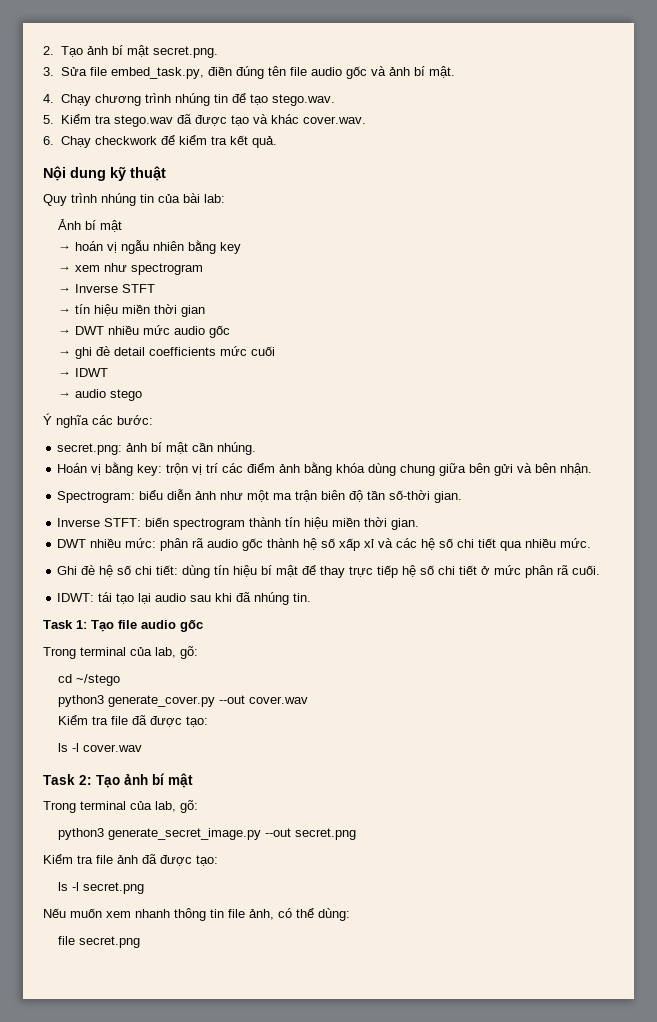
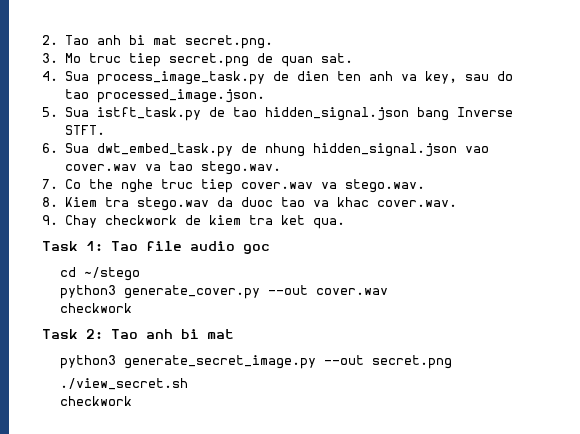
[60,45,218,58] [43,66,455,79] [43,93,335,106] [43,114,366,127] [43,135,277,148] [43,166,166,181] [43,193,225,206] [57,219,122,232] [57,240,241,254] [57,263,203,275] [57,284,155,293] [57,304,205,317] [57,325,230,338] [57,346,275,359] [57,368,108,377] [57,389,142,401] [43,413,153,428] [57,442,257,455] [57,462,593,476] [57,489,463,503] [57,517,420,530] [57,538,592,551] [57,565,601,578] [57,592,312,605] Tạo ảnh bí mật secret.png. // 3. Sửa file embed_task.py, điền đúng tên file audio gốc và ảnh bí mật. // 4. Chạy chương trình nhúng tin để tạo stego.wav. // 5. Kiểm tra stego.wav đã được tạo và khác cover.wav. // 6. Chạy checkwork để kiểm tra kết quả. // Nội dung kỹ thuật // Quy trình nhúng tin của bài lab: // Ảnh bí mật // → hoán vị ngẫu nhiên bằng key // → xem như spectrogram // → Inverse STFT // → tín hiệu miền thời gian // → DWT nhiều mức audio gốc // → ghi đè detail coefficients mức cuối // → IDWT // → audio stego // Ý nghĩa các bước: // secret.png: ảnh bí mật cần nhúng. // Hoán vị bằng key: trộn vị trí các điểm ảnh bằng khóa dùng chung giữa bên gửi và bên nhận. // Spectrogram: biểu diễn ảnh như một ma trận biên độ tần số-thời gian. // Inverse STFT: biến spectrogram thành tín hiệu miền thời gian. // DWT nhiều mức: phân rã audio gốc thành hệ số xấp xỉ và các hệ số chi tiết qua nhiều mức. // Ghi đè hệ số chi tiết: dùng tín hiệu bí mật để thay trực tiếp hệ số chi tiết ở mức phân rã cuối. // IDWT: tái tạo lại audio sau khi đã nhúng tin. -> [64,35,273,49] [42,53,353,67] [42,71,513,85] [64,89,265,103] [42,107,513,121] [64,125,105,135] [42,143,489,157] [64,161,281,175] [42,179,425,193] [42,197,457,211] [42,215,345,229] Tao anh bi mat secret.png. // 3. Mo truc tiep secret.png de quan sat. // 4. Sua process_image_task.py de dien ten anh va key, sau do tao processed_image.json. // 5. Sua istft_task.py de tao hidden_signal.json bang Inverse STFT. // 6. Sua dwt_embed_task.py de nhung hidden_signal.json vao cover.wav va tao stego.wav. // 7. Co the nghe truc tiep cover.wav va stego.wav. // 8. Kiem tra stego.wav da duoc tao va khac cover.wav. // 9. Chay checkwork de kiem tra ket qua.
[91,619,203,632] [43,646,198,659] Tạo file audio gốc // Trong terminal của lab, gõ: -> [111,241,270,254] Tao file audio goc
[57,715,208,727] [57,743,142,752] [43,773,193,788] [43,800,198,813] [57,828,356,840] [43,854,218,866] [57,882,144,894] [43,908,350,921] [57,936,140,948] Kiểm tra file đã được tạo: // ls -l cover.wav // Task 2: Tạo ảnh bí mật // Trong terminal của lab, gõ: // python3 generate_secret_image.py --out secret.png // Kiểm tra file ảnh đã được tạo: // ls -l secret.png // Nếu muốn xem nhanh thông tin file ảnh, có thể dùng: // file secret.png -> [60,303,133,313] [42,329,234,339] [60,355,453,369] [60,378,189,390] [60,396,133,406] checkwork // Task 2: Tao anh bi mat // python3 generate_secret_image.py --out secret.png // ./view_secret.sh // checkwork

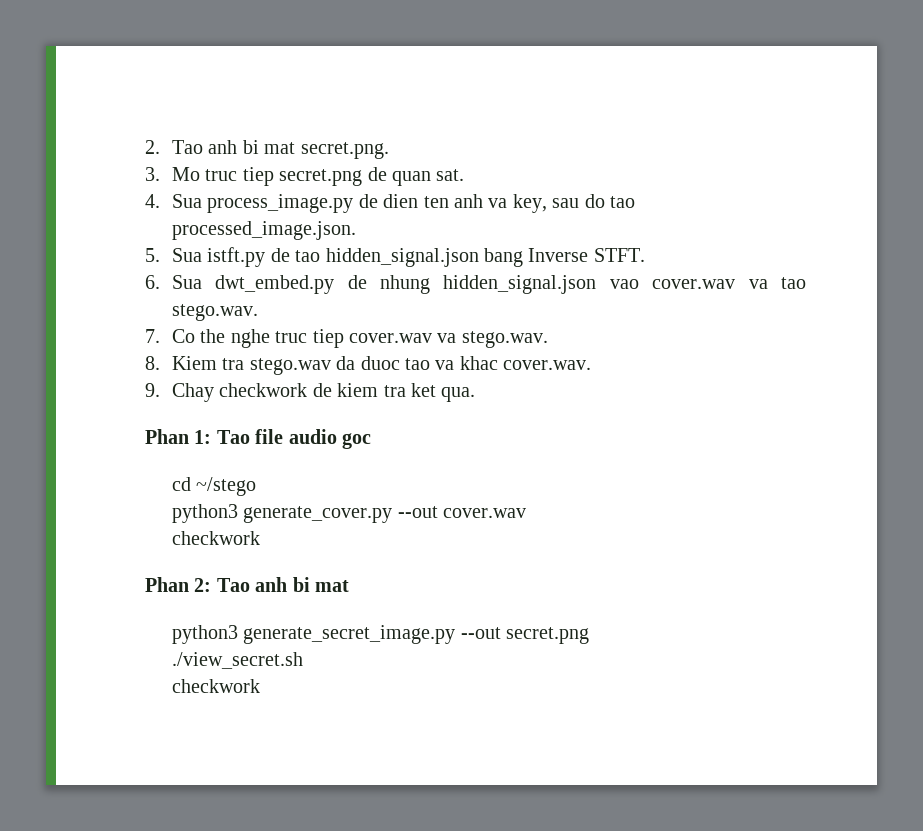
[96,71,265,85] process_image_task.py -> [207,194,354,213] process_image.py
[96,107,201,121] istft_task.py -> [207,247,266,267] istft.py
[96,143,233,157] dwt_embed_task.py -> [215,275,335,294] dwt_embed.py
[42,241,78,251] Task -> [145,429,189,444] Phan
[42,329,78,339] Task -> [145,577,189,592] Phan

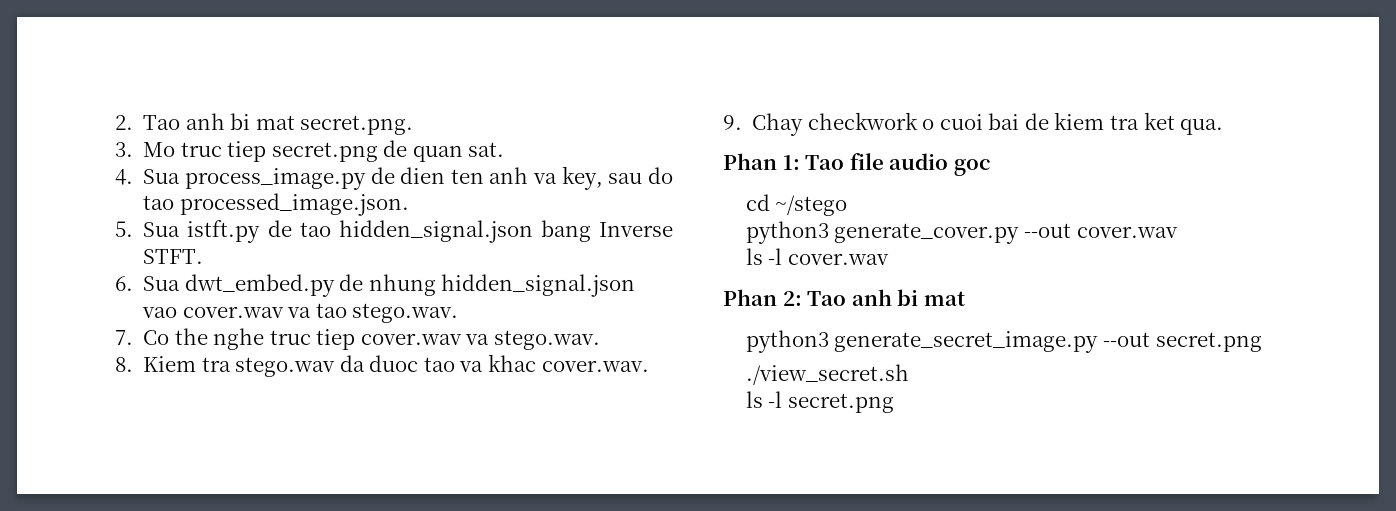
(308, 390) none -> [922,113,1020,130] o cuoi bai
[171,531,260,545] checkwork -> [745,248,889,265] ls -l cover.wav
[171,679,260,693] checkwork -> [745,391,894,413] ls -l secret.png

